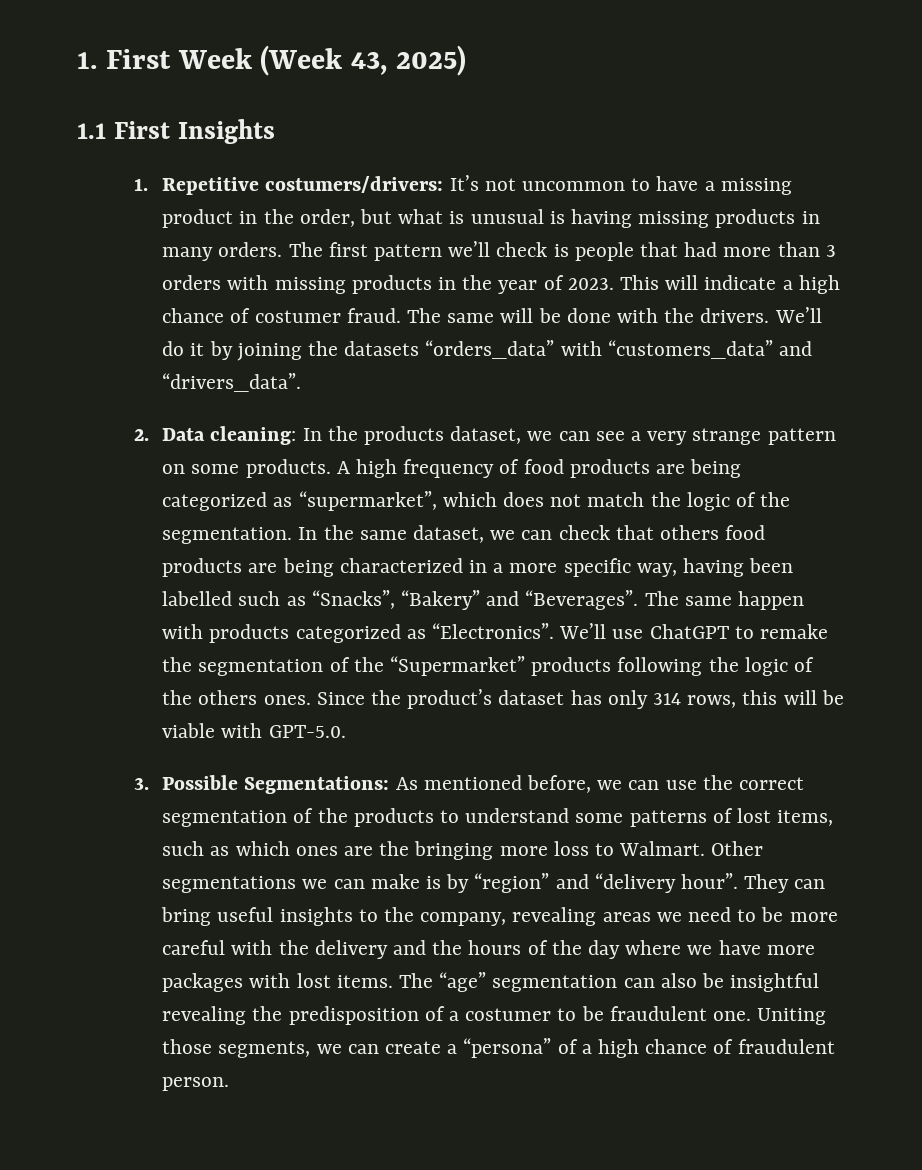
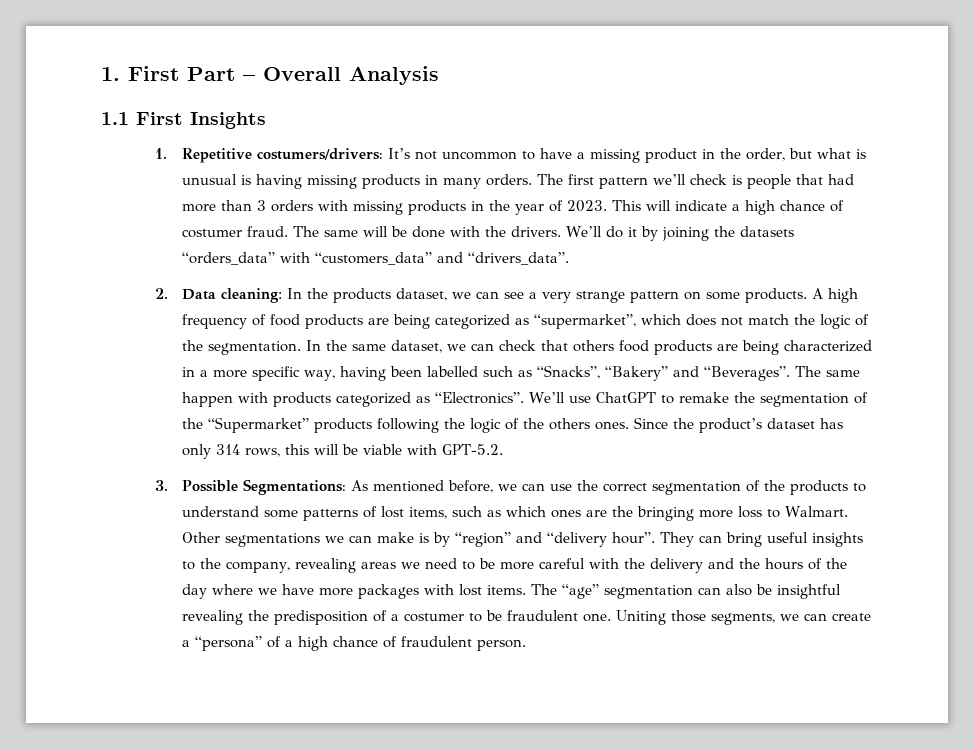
[177,45,466,76] Week (Week 43, 2025) -> [187,66,439,85] Part – Overall Analysis
[268,725,346,738] GPT-5.0. -> [442,444,504,455] GPT-5.2.

